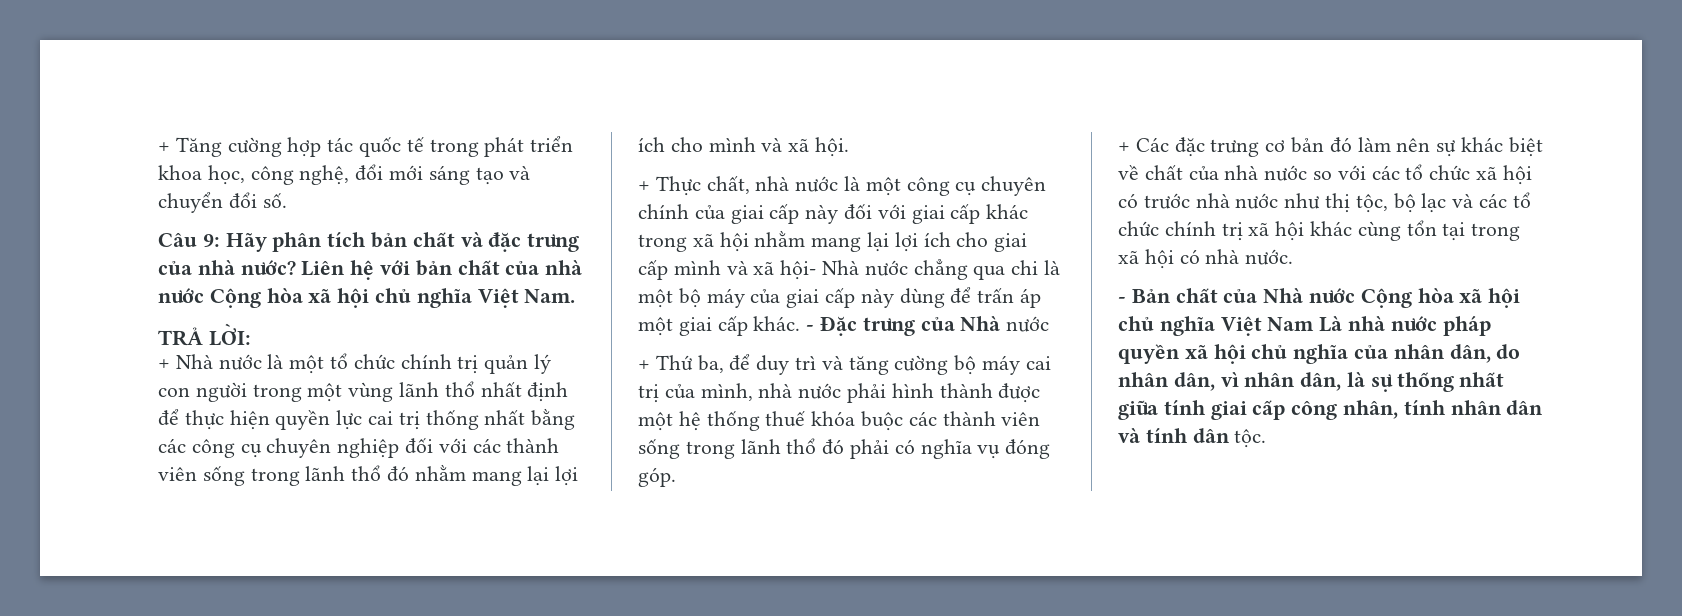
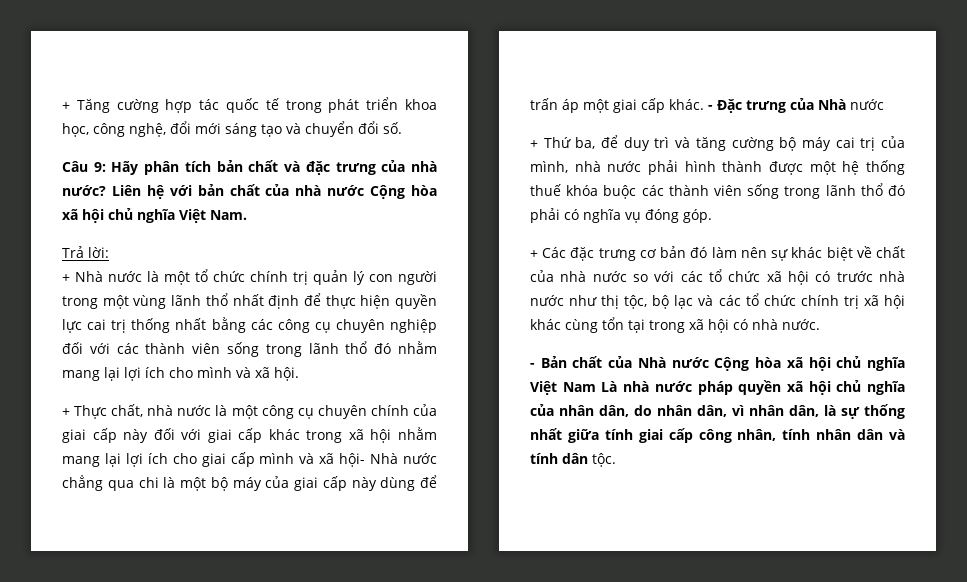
[158,323,251,346] TRẢ LỜI: -> [62,246,109,258] Trả lời:

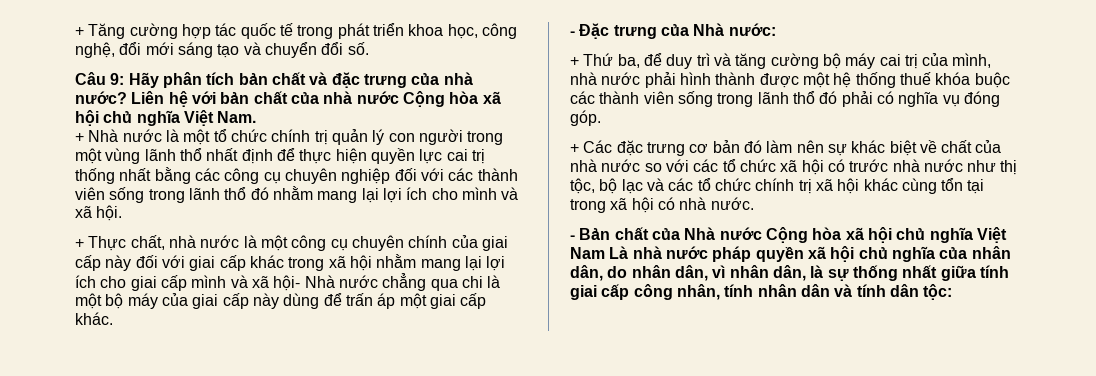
[62,246,109,258] // Trả lời: -> (257, 117) none
(704, 104) none -> (113, 318) //
[850,99,884,110] nước -> [728,23,776,36] nước:
[592,453,616,467] tộc. -> [923,284,953,300] tộc:

